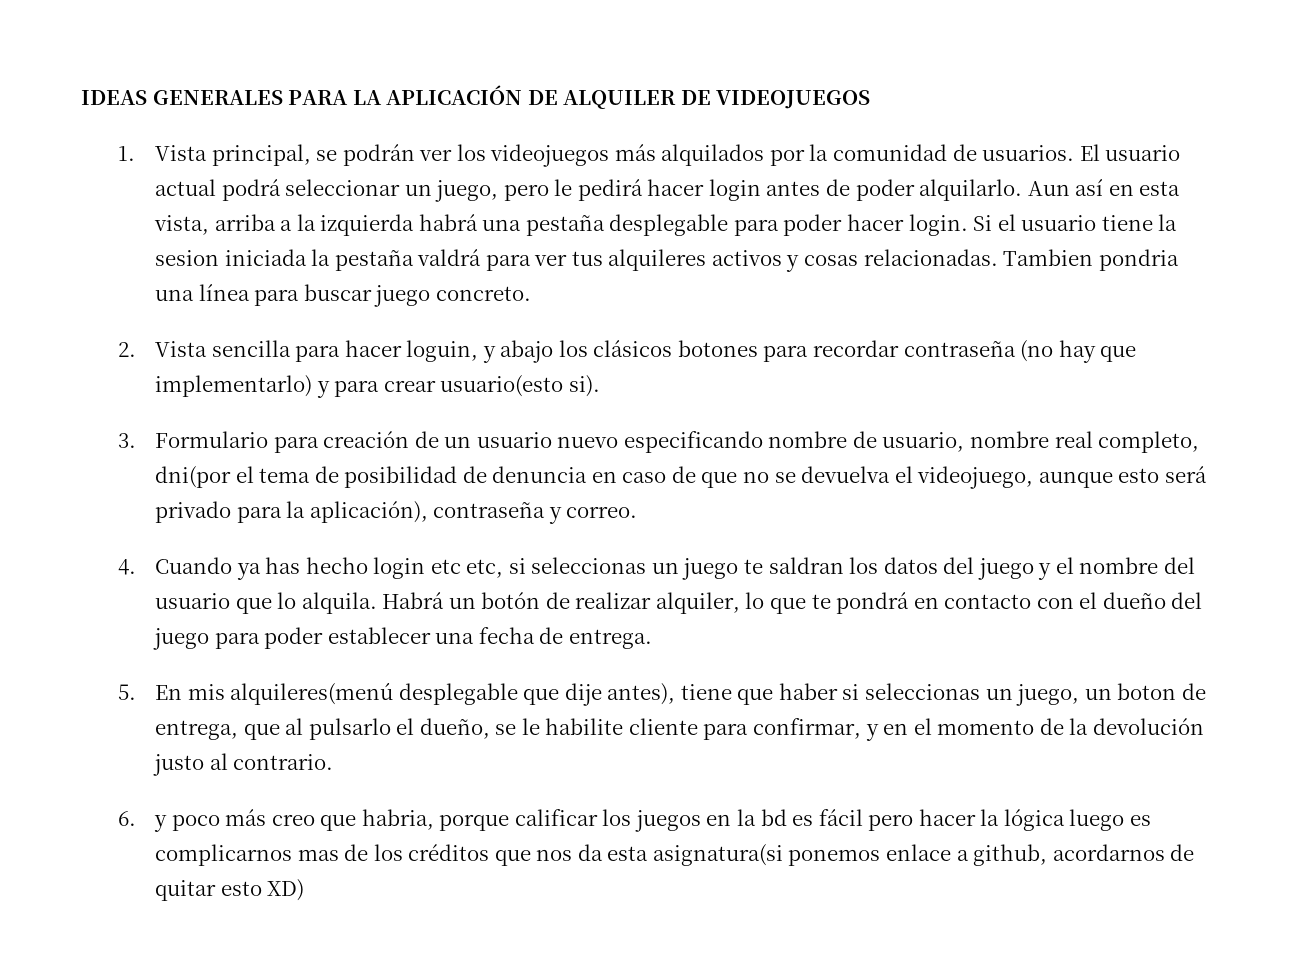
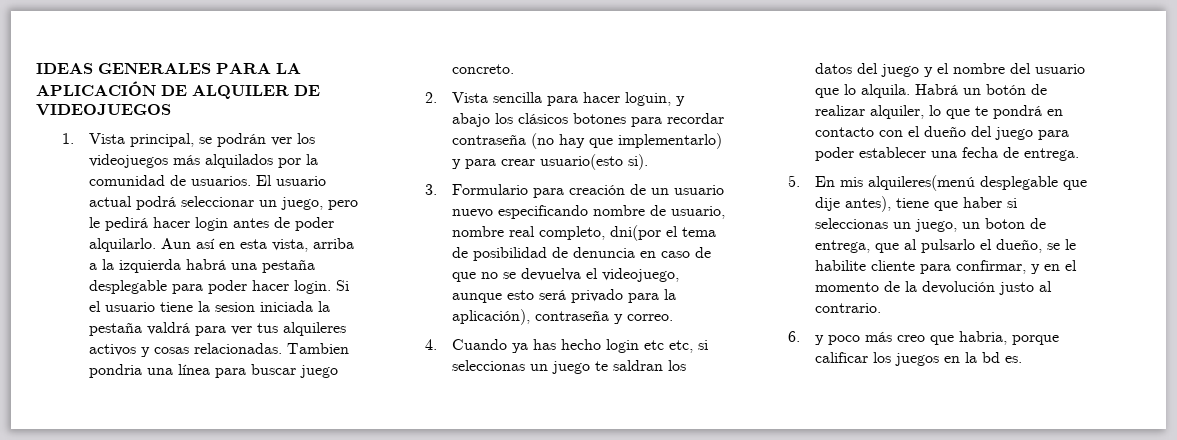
[792,809,1151,831] [155,844,1195,866] [155,879,305,901] es fácil pero hacer la lógica luego es complicarnos mas de los créditos que nos da esta asignatura(si ponemos enlace a github, acordarnos de quitar esto XD) -> [1004,356,1022,363] es.

